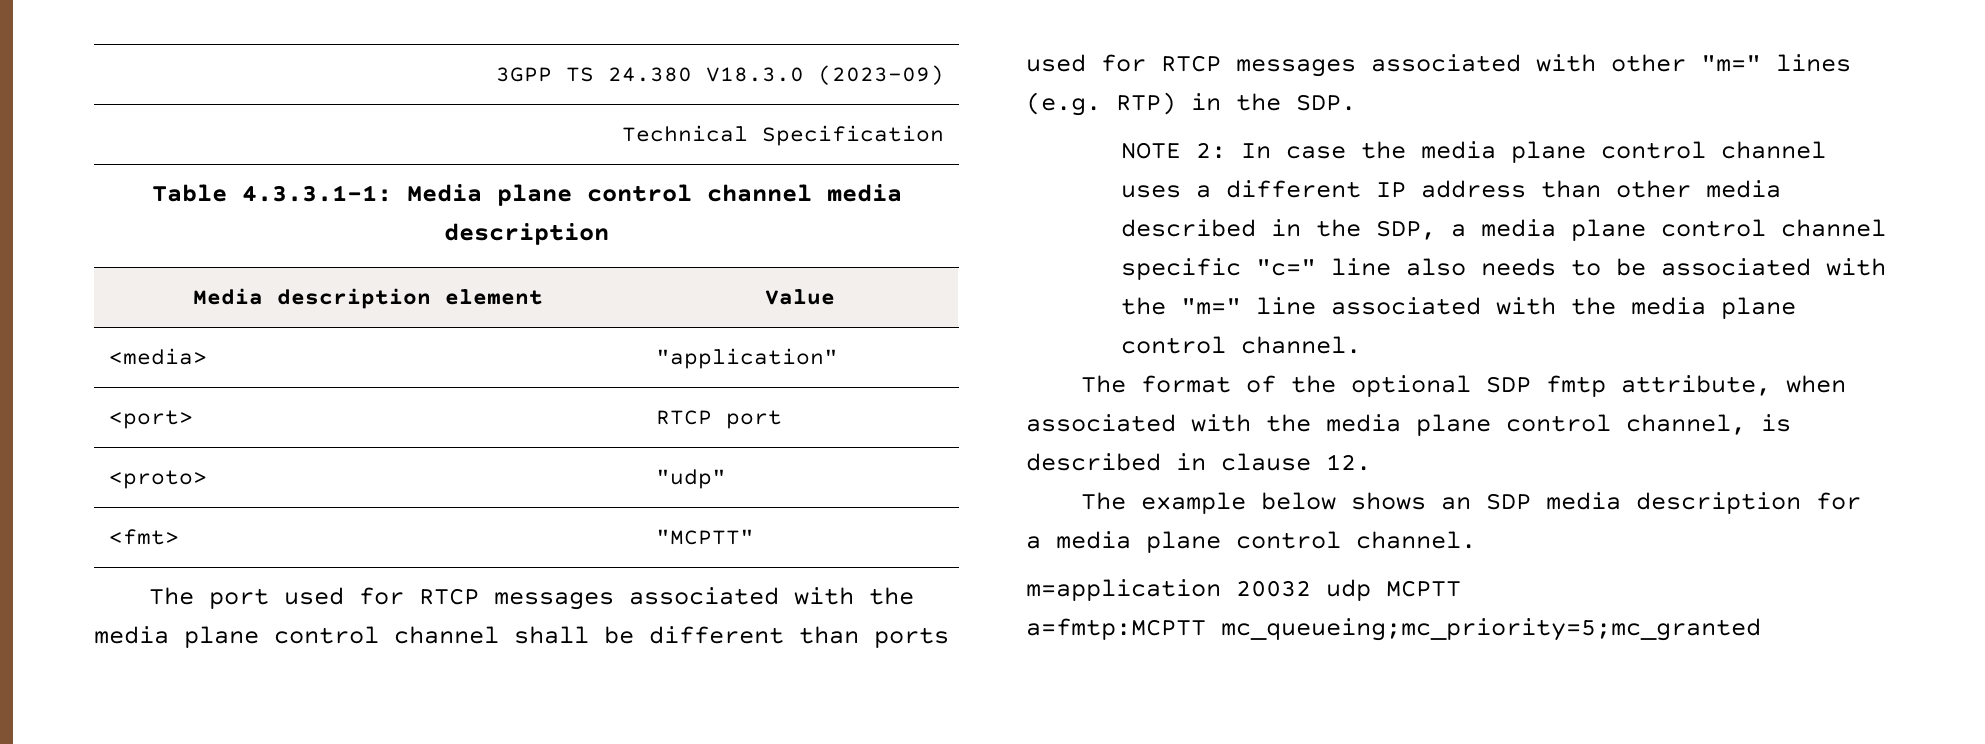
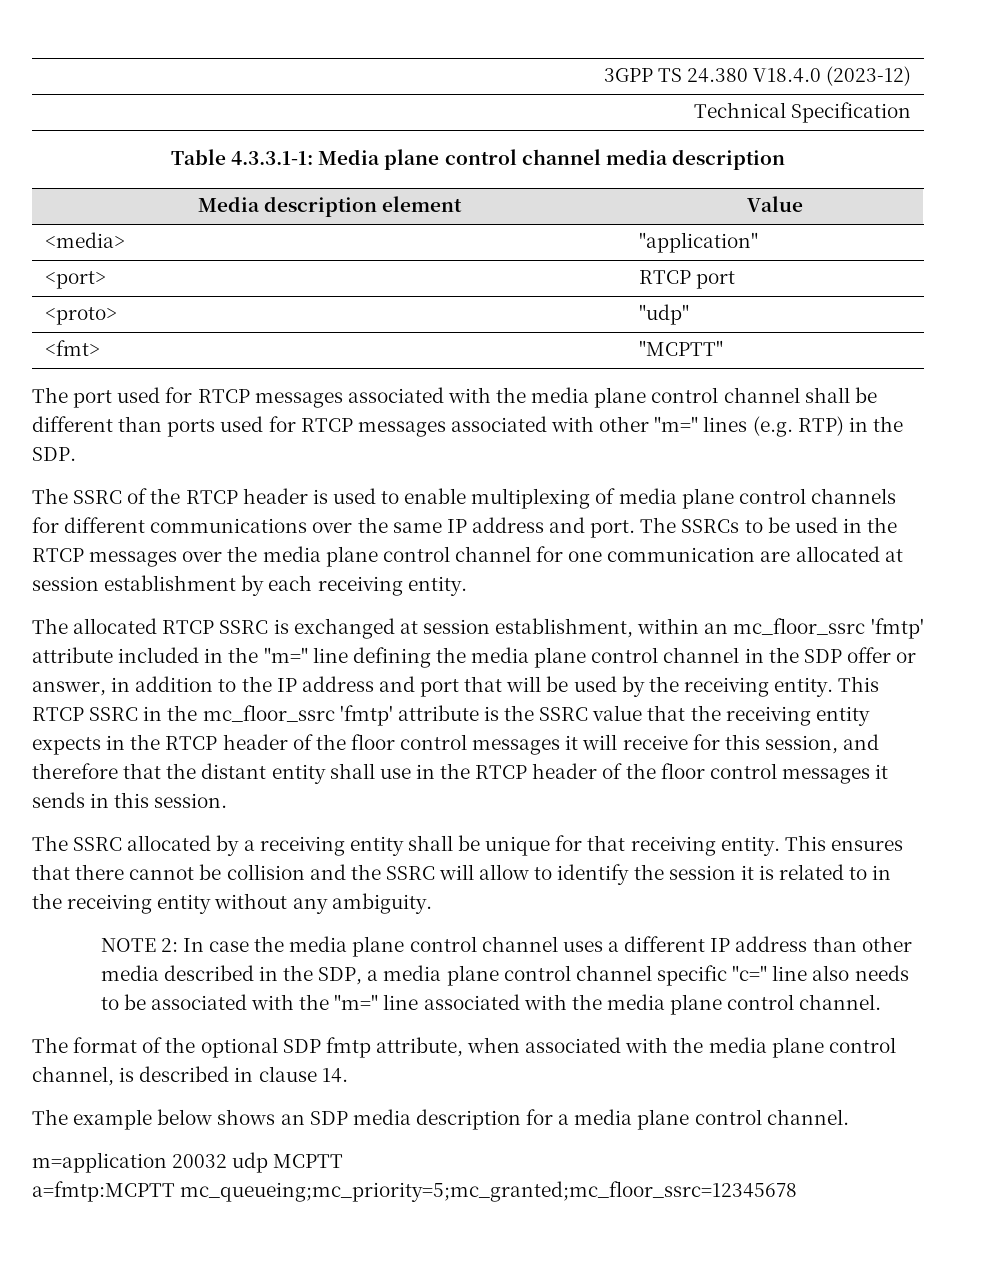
[705,65,944,85] V18.3.0 (2023-09) -> [752,66,912,86] V18.4.0 (2023-12)
(1356, 102) none -> [32,488,896,509] [32,517,898,538] [32,546,903,567] [32,575,467,596] [32,618,924,639] [32,647,917,668] [32,676,880,697] [32,705,870,726] [32,734,880,755] [32,763,889,784] [32,792,228,808] [32,835,903,856] [32,864,892,885] [32,893,432,914] // The SSRC of the RTCP header is used to enable multiplexing of media plane control channels for different communications over the same IP address and port. The SSRCs to be used in the RTCP messages over the media plane control channel for one communication are allocated at session establishment by each receiving entity. // The allocated RTCP SSRC is exchanged at session establishment, within an mc_floor_ssrc 'fmtp' attribute included in the "m=" line defining the media plane control channel in the SDP offer or answer, in addition to the IP address and port that will be used by the receiving entity. This RTCP SSRC in the mc_floor_ssrc 'fmtp' attribute is the SSRC value that the receiving entity expects in the RTCP header of the floor control messages it will receive for this session, and therefore that the distant entity shall use in the RTCP header of the floor control messages it sends in this session. // The SSRC allocated by a receiving entity shall be unique for that receiving entity. This ensures that there cannot be collision and the SSRC will allow to identify the session it is related to in the receiving entity without any ambiguity.
[1326,454,1371,471] 12. -> [321,1068,348,1083] 14.
[1221,618,1761,641] mc_queueing;mc_priority=5;mc_granted -> [180,1181,798,1202] mc_queueing;mc_priority=5;mc_granted;mc_floor_ssrc=12345678

